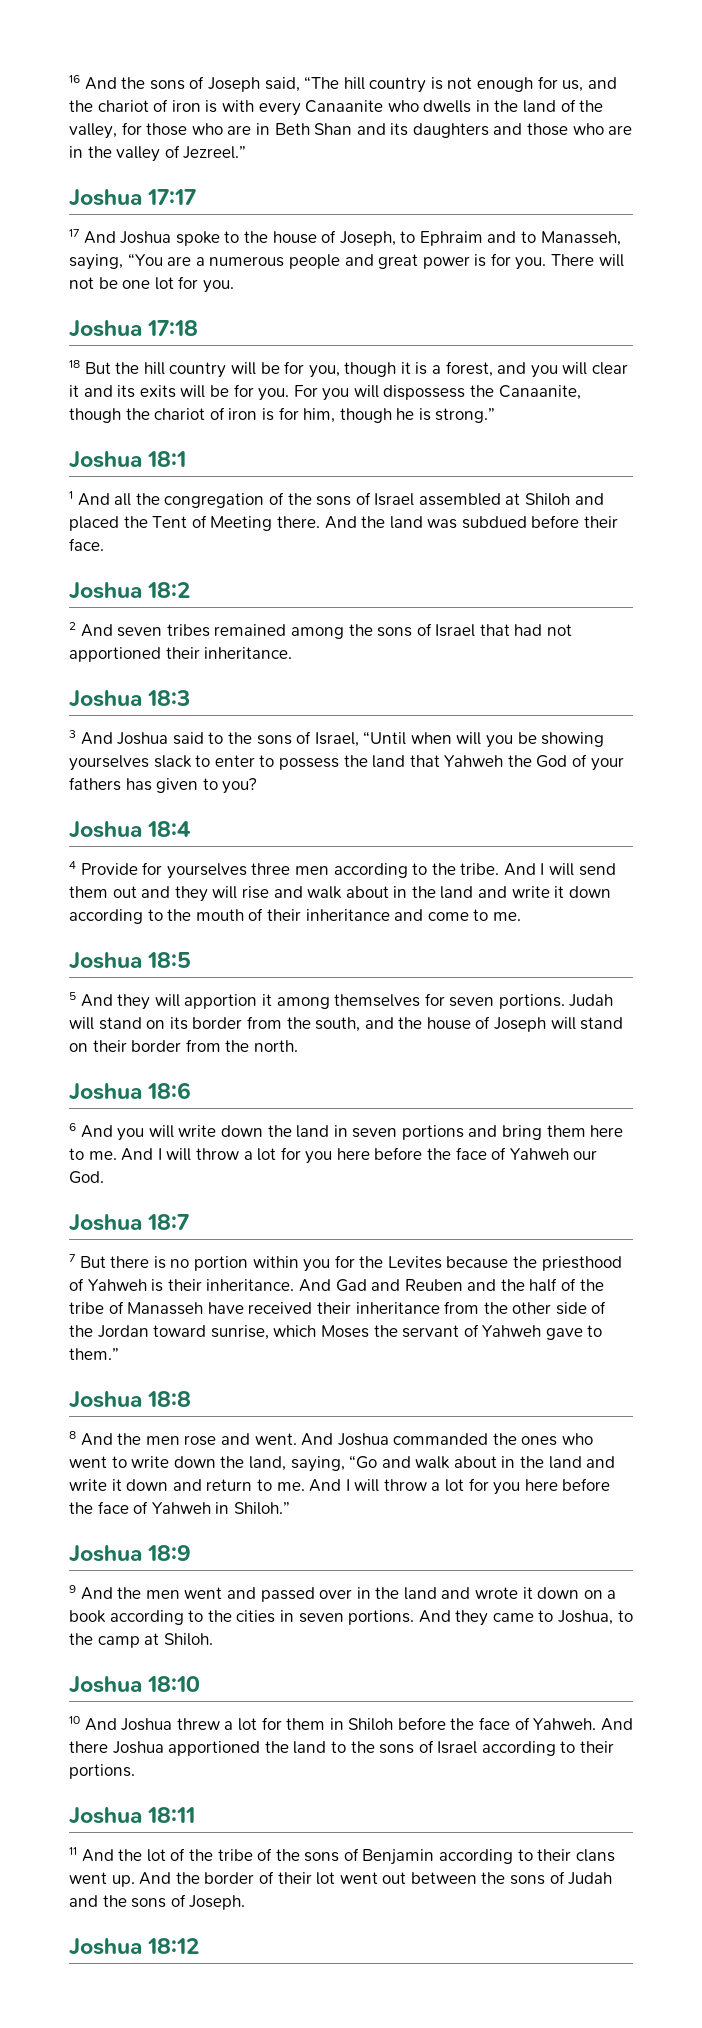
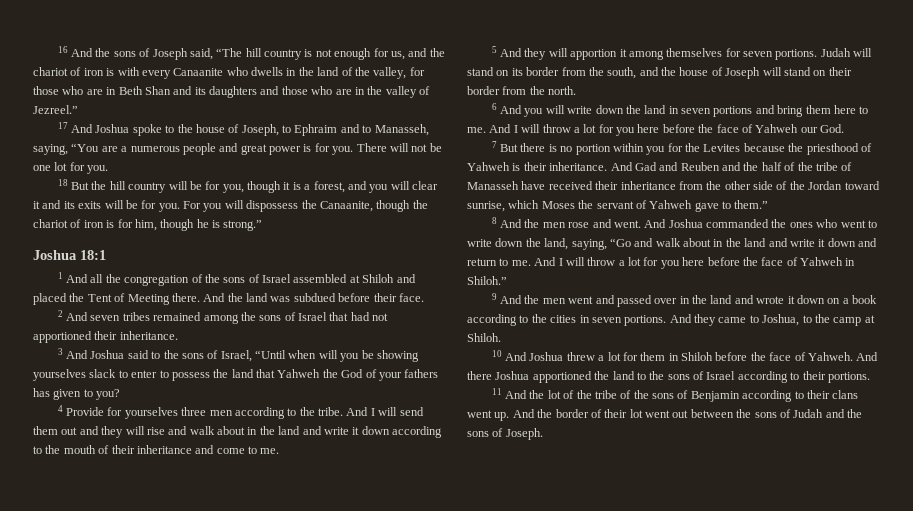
[69,189,197,207] // Joshua 17:17 -> (78, 109) none
[69,320,199,338] // Joshua 17:18 -> (109, 169) none
[69,582,191,600] // Joshua 18:2 -> (424, 297) none
[69,690,191,708] // Joshua 18:3 -> (178, 335) none
[69,821,192,839] // Joshua 18:4 -> (121, 394) none
[69,952,192,970] // Joshua 18:5 -> (280, 451) none
[69,1082,192,1101] // Joshua 18:6 -> (577, 90) none
[69,1214,190,1232] // Joshua 18:7 -> (844, 128) none
[69,1391,192,1409] // Joshua 18:8 -> (769, 204) none
[69,1545,192,1563] // Joshua 18:9 -> (507, 280) none
[69,1676,201,1694] // Joshua 18:10 -> (501, 337) none
[69,1807,196,1825] // Joshua 18:11 -> (870, 377) none
[69,1938,200,1956] // Joshua 18:12 -> (543, 434) none

